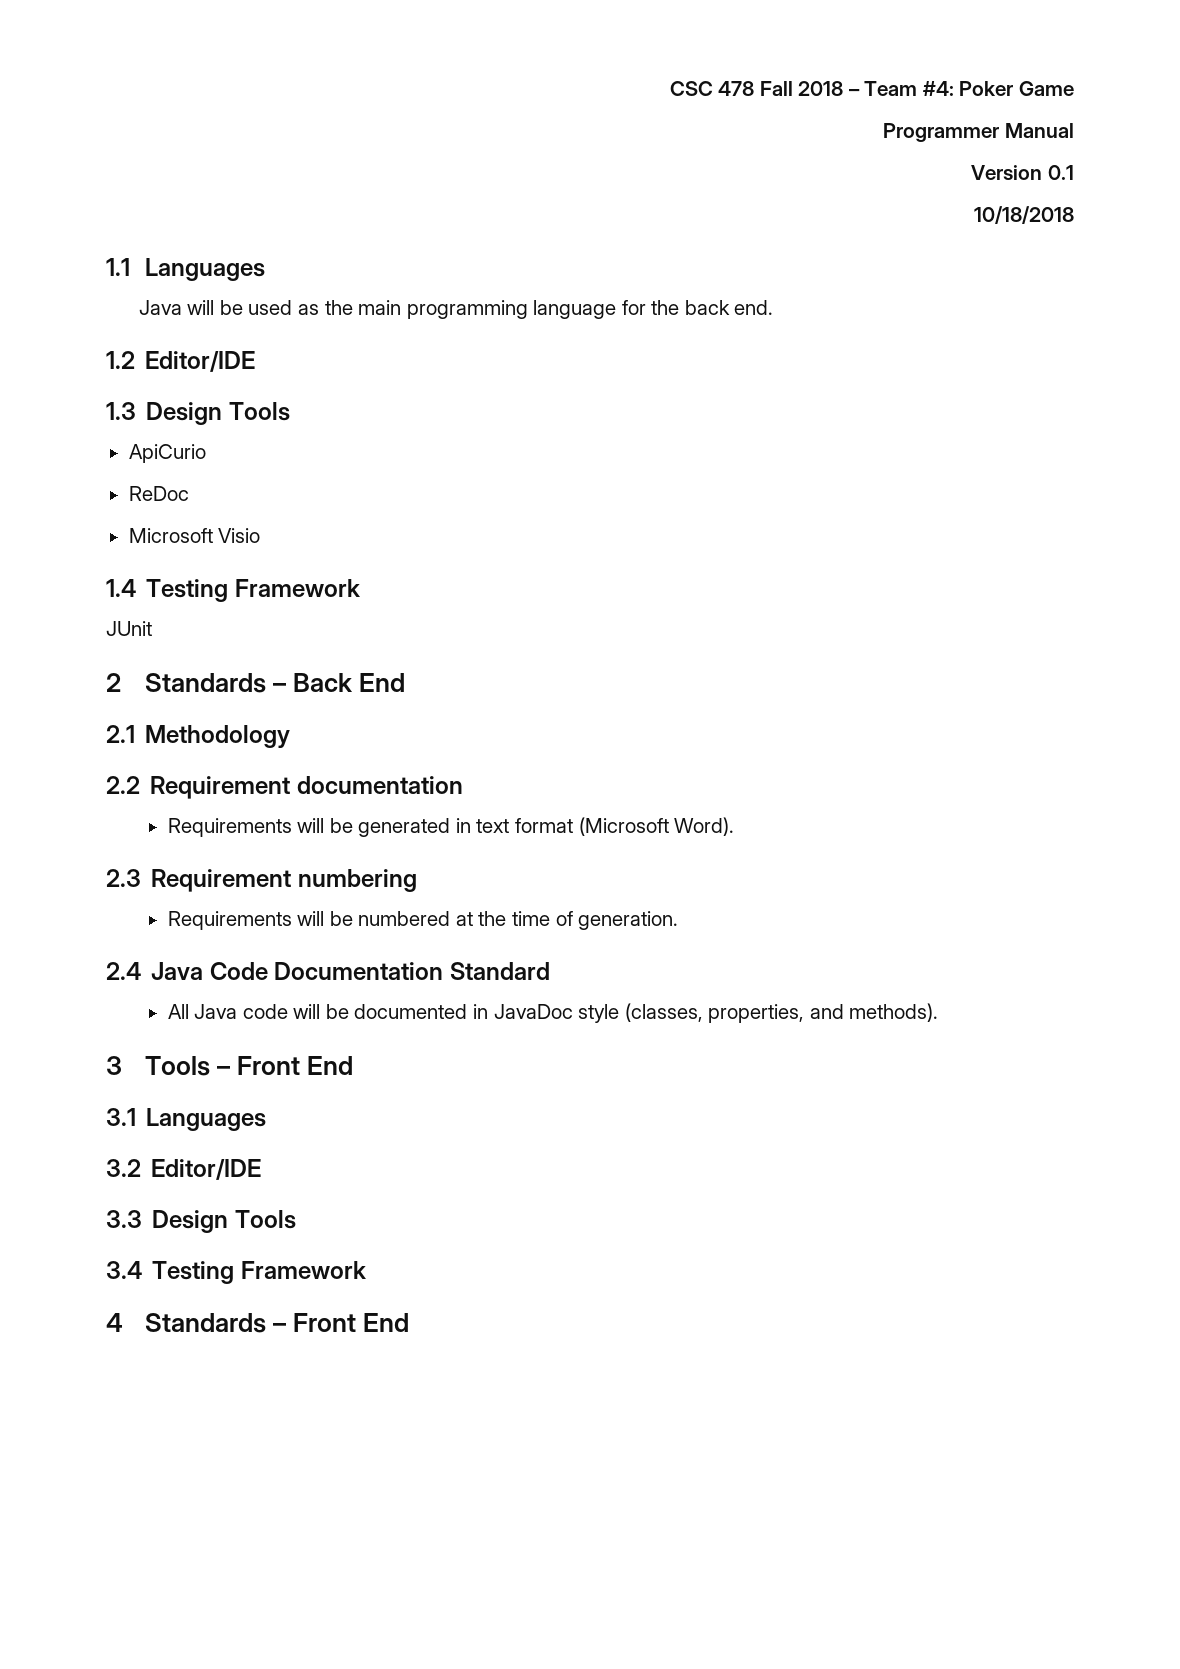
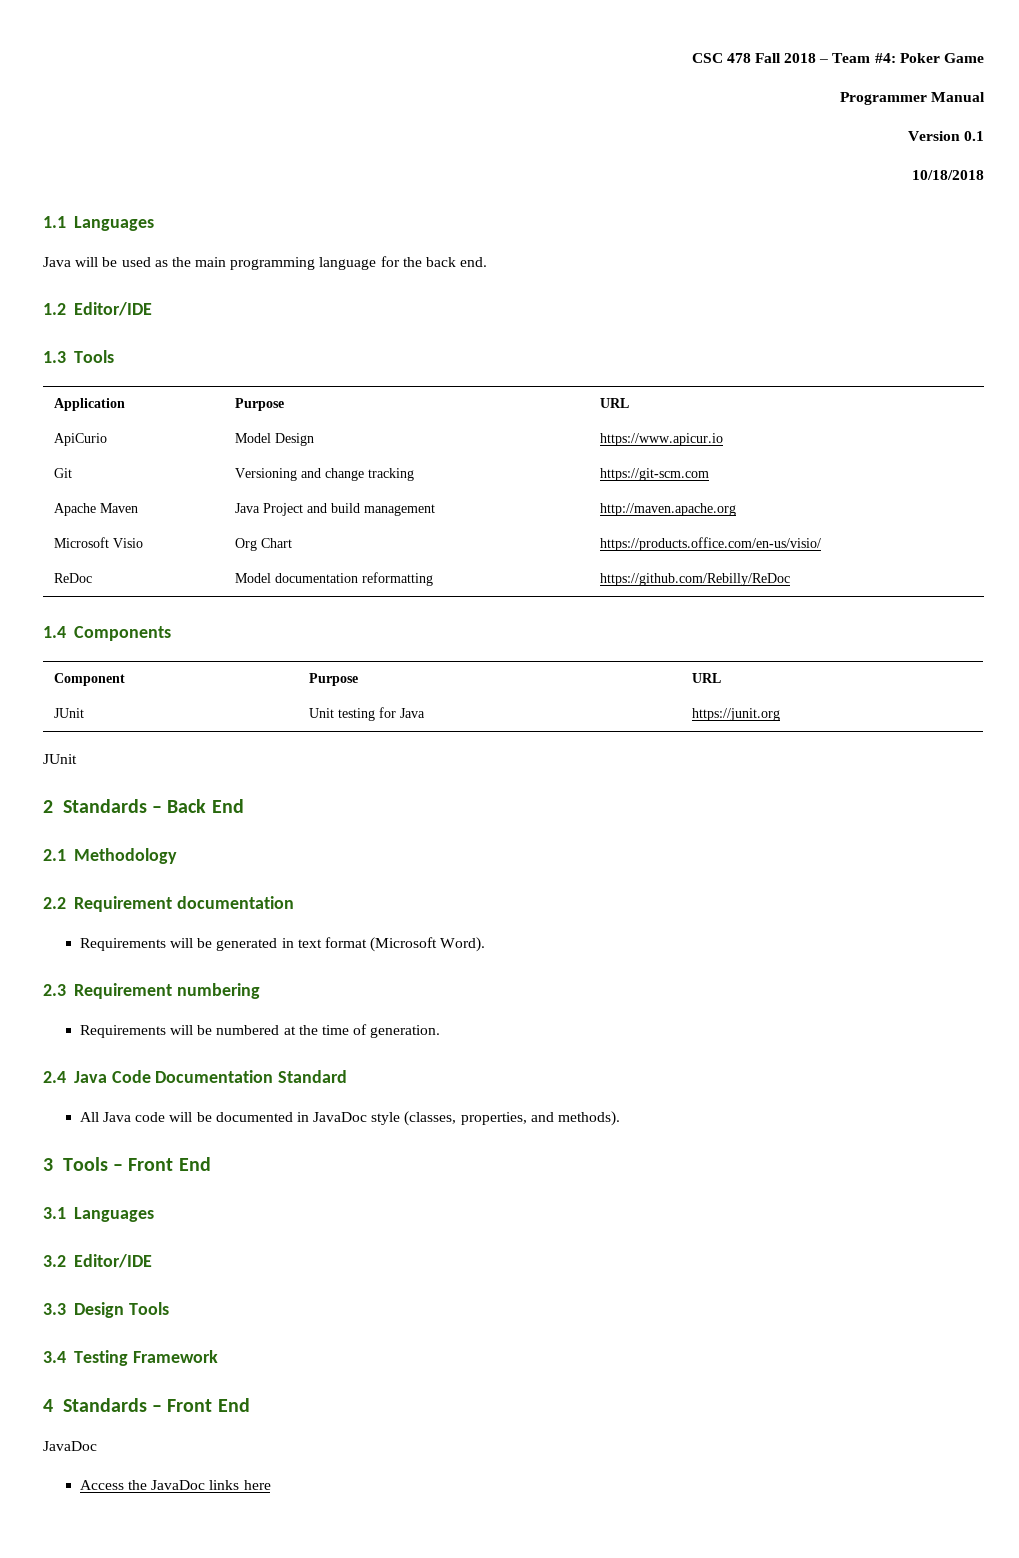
[146,402,290,425] [128,444,206,463] [128,486,189,501] [128,528,261,543] [106,579,360,602] Design Tools // ApiCurio // ReDoc // Microsoft Visio // 1.4 Testing Framework -> [73,350,114,363] [53,398,125,411] [234,398,284,411] [599,398,629,408] [53,433,107,446] [234,433,314,446] [599,433,723,446] [53,468,72,478] [234,468,414,481] [599,468,709,481] [53,503,138,516] [234,503,435,516] [599,503,736,516] [53,537,143,548] [234,538,292,551] [599,537,821,551] [53,573,92,583] [234,572,433,586] [599,573,790,586] [43,626,171,641] [53,673,125,686] [308,673,358,686] [691,673,721,683] [53,708,84,718] [308,707,425,721] [691,708,780,721] Tools // Application | Purpose | URL // ApiCurio | Model Design | https://www.apicur.io // Git | Versioning and change tracking | https://git-scm.com // Apache Maven | Java Project and build management | http://maven.apache.org // Microsoft Visio | Org Chart | https://products.office.com/en-us/visio/ // ReDoc | Model documentation reformatting | https://github.com/Rebilly/ReDoc // 1.4 Components // Component | Purpose | URL // JUnit | Unit testing for Java | https://junit.org
(410, 1322) none -> [43,1441,97,1451] [79,1480,271,1490] // JavaDoc // Access the JavaDoc links here

